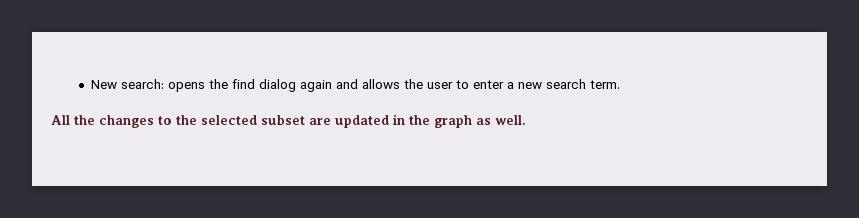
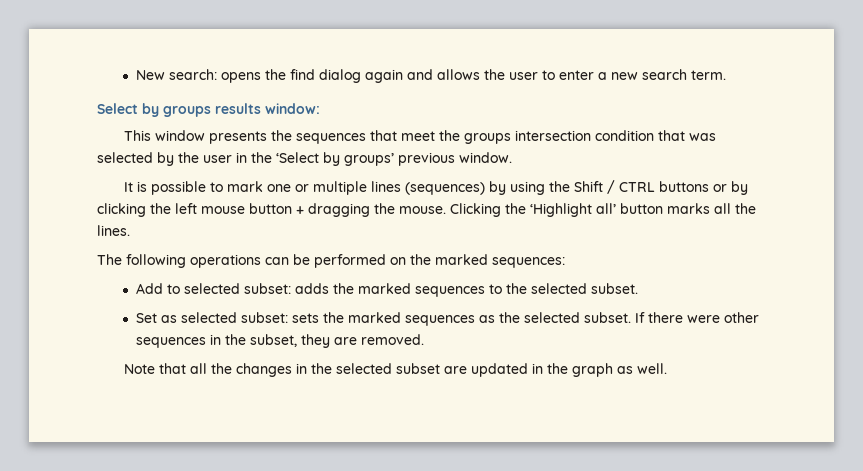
[51,115,70,125] All -> [97,103,320,117] [124,130,717,144] [97,152,512,166] [124,180,749,195] [97,203,756,217] [97,225,130,236] [97,254,565,268] [135,283,638,297] [135,312,759,326] [135,334,424,348] [124,363,208,374] Select by groups results window: // This window presents the sequences that meet the groups intersection condition that was selected by the user in the ‘Select by groups’ previous window. // It is possible to mark one or multiple lines (sequences) by using the Shift / CTRL buttons or by clicking the left mouse button + dragging the mouse. Clicking the ‘Highlight all’ button marks all the lines. // The following operations can be performed on the marked sequences: // Add to selected subset: adds the marked sequences to the selected subset. // Set as selected subset: sets the marked sequences as the selected subset. If there were other sequences in the subset, they are removed. // Note that all
[158,116,172,125] to -> [296,363,308,374] in

